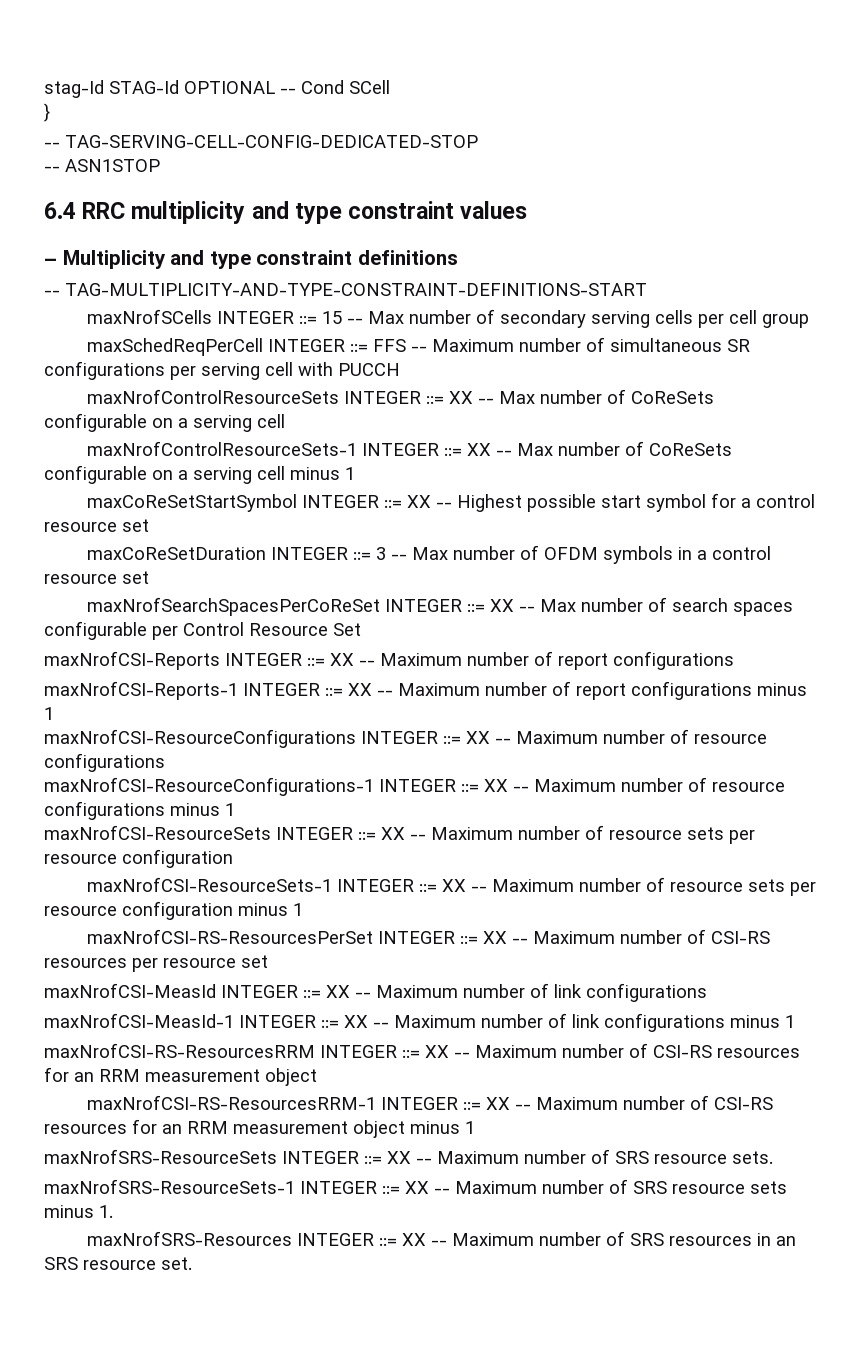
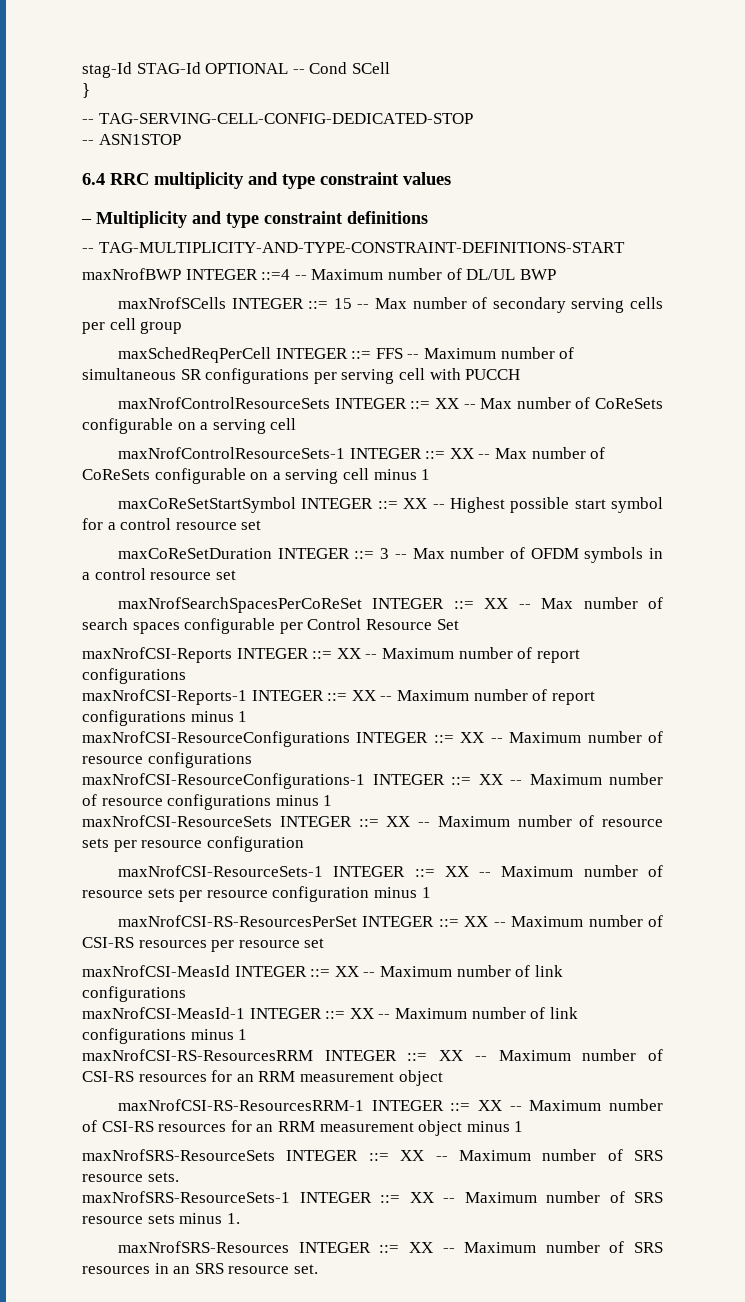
(647, 289) none -> [82,268,556,280] // maxNrofBWP INTEGER ::=4 -- Maximum number of DL/UL BWP

